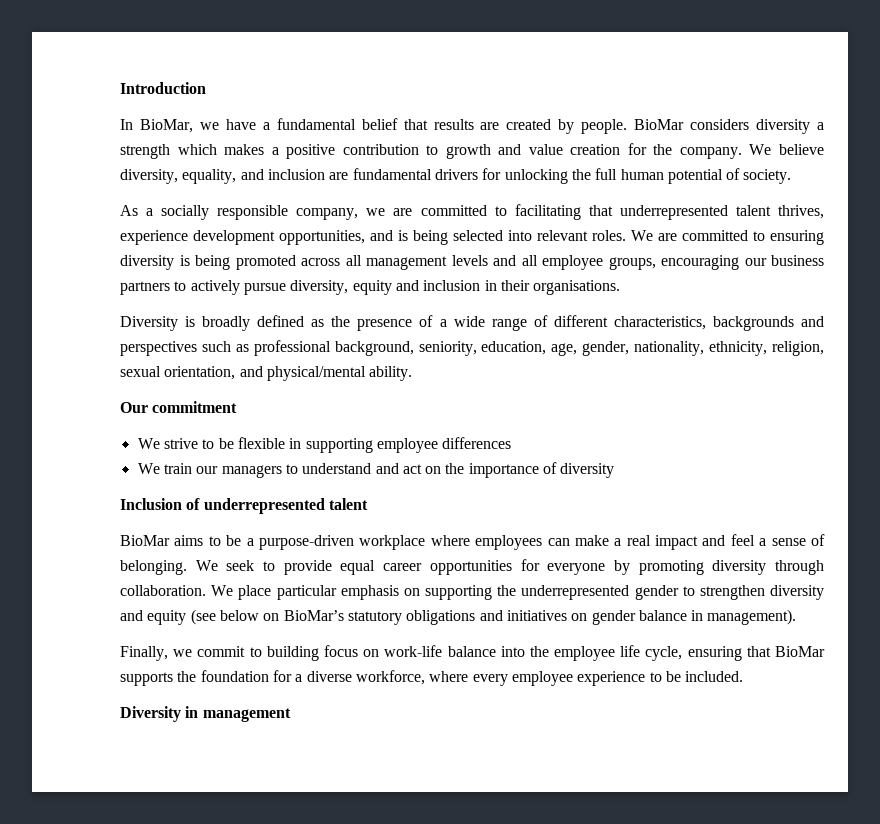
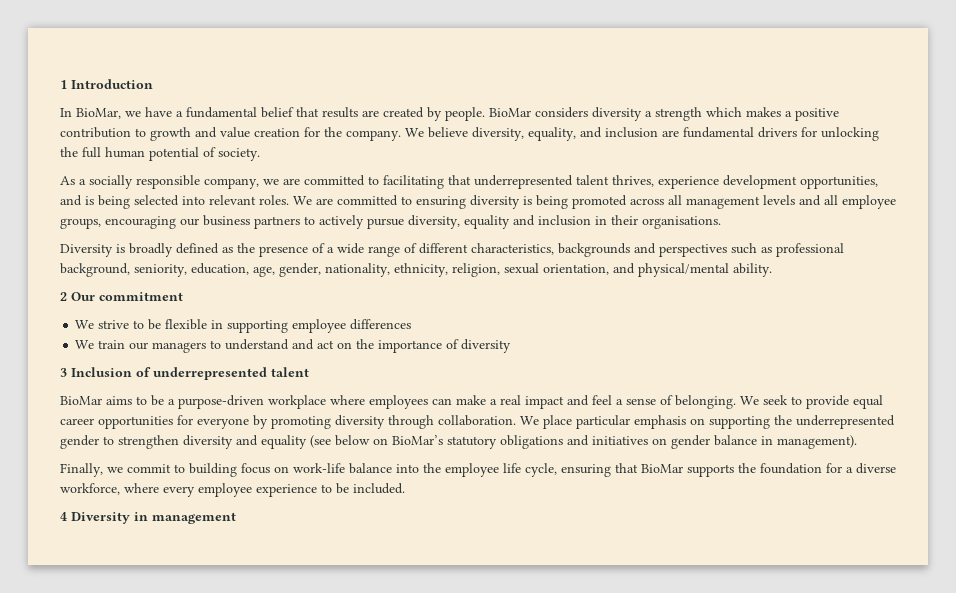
(120, 88) none -> [60,80,67,89] 1
[352,280,392,295] equity -> [464,215,510,229] equality
(413, 373) none -> [60,292,67,301] 2
(615, 470) none -> [60,368,67,377] 3
[147,610,187,625] equity -> [261,435,307,449] equality
(744, 676) none -> [60,512,67,521] 4

